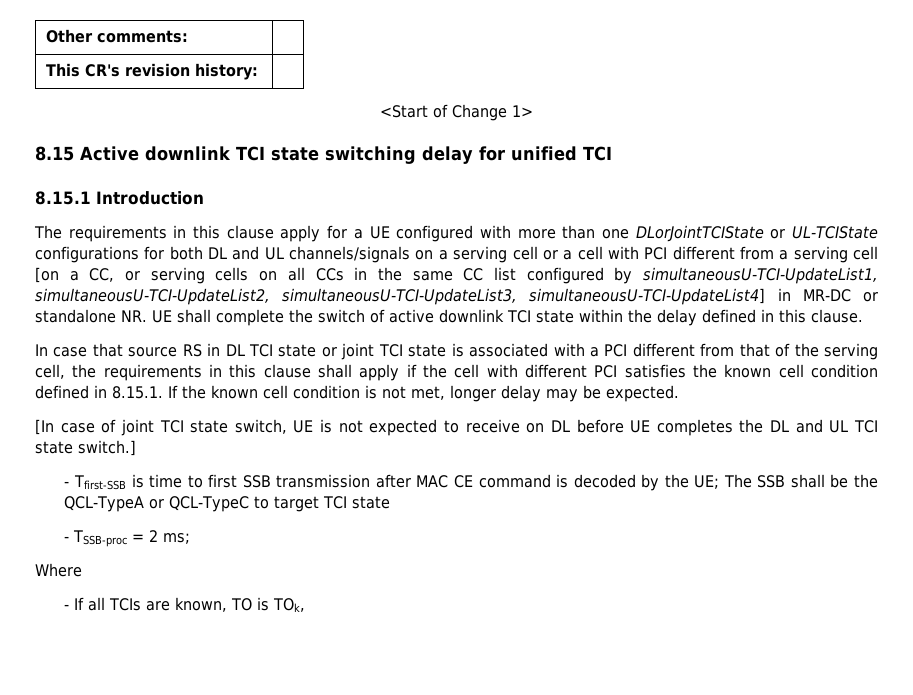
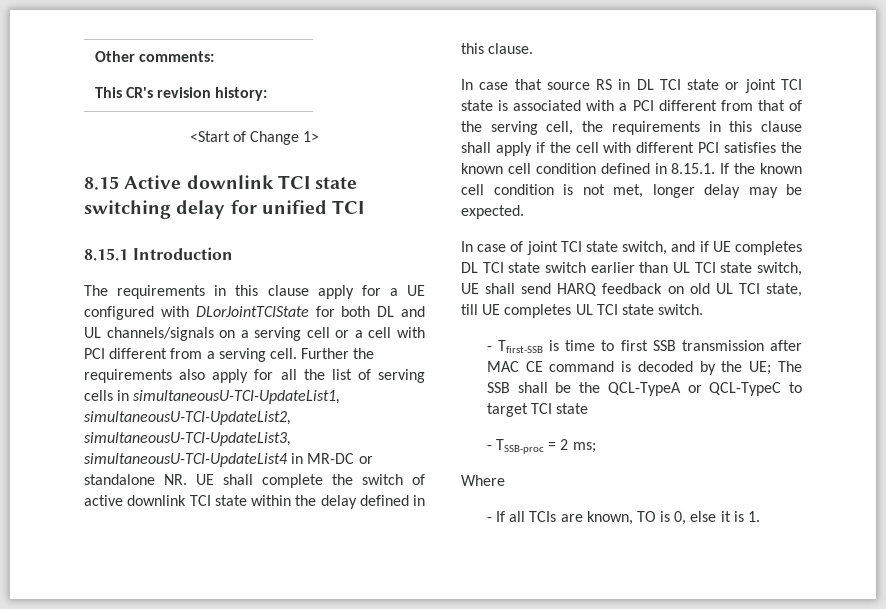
[517,225,879,242] [35,246,139,263] more than one DLorJointTCIState or UL-TCIState configurations -> [195,306,309,317] DLorJointTCIState
[853,246,879,260] [35,267,633,284] cell [on a CC, or serving cells on all CCs in the same CC list configured by -> [269,348,375,359] [84,369,425,383] [84,390,130,401] cell. Further the requirements also apply for all the list of serving cells in
[529,288,766,305] simultaneousU-TCI-UpdateList4] -> [84,453,288,467] simultaneousU-TCI-UpdateList4
[35,419,54,435] [In -> [461,241,473,252] In
[293,419,879,436] [35,440,136,456] UE is not expected to receive on DL before UE completes the DL and UL TCI state switch.] -> [671,241,802,255] [461,262,802,276] [461,283,802,297] [461,304,704,318] and if UE completes DL TCI state switch earlier than UL TCI state switch, UE shall send HARQ feedback on old UL TCI state, till UE completes UL TCI state switch.
[273,598,306,612] TOk, -> [674,511,761,525] 0, else it is 1.

